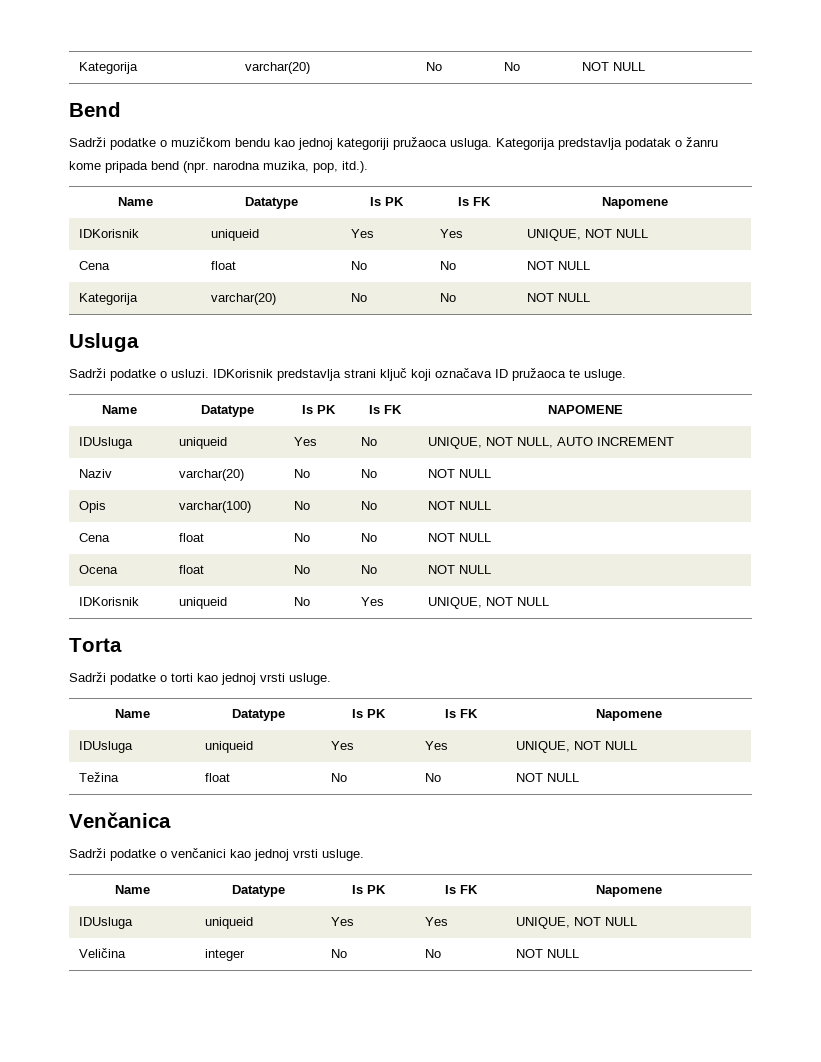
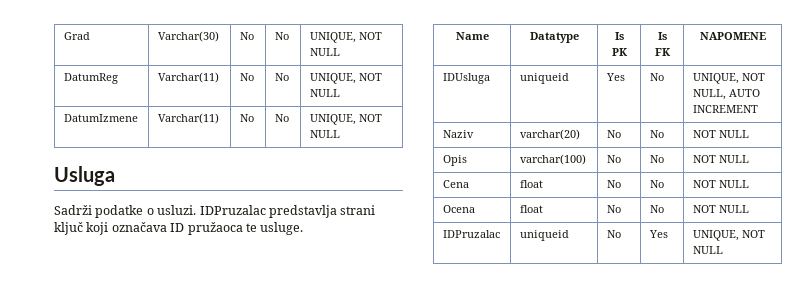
[79,62,139,74] [245,62,311,74] [426,62,443,71] [504,62,521,71] [582,62,646,71] [69,102,121,117] [69,137,718,150] [69,161,368,173] [118,197,153,206] [245,197,298,209] [369,197,404,206] [458,197,491,206] [601,197,668,209] [79,229,140,238] [211,229,260,241] [351,229,375,238] [440,229,464,238] [527,229,649,241] [79,261,111,270] [211,261,237,270] [351,261,368,270] [440,261,457,270] [527,261,591,270] [79,293,139,305] [211,293,277,305] [351,293,368,302] [440,293,457,302] Kategorija | varchar(20) | No | No | NOT NULL // Bend // Sadrži podatke o muzičkom bendu kao jednoj kategoriji pružaoca usluga. Kategorija predstavlja podatak o žanru kome pripada bend (npr. narodna muzika, pop, itd.). // Name | Datatype | Is PK | Is FK | Napomene // IDKorisnik | uniqueid | Yes | Yes | UNIQUE, NOT NULL // Cena | float | No | No | NOT NULL // Kategorija | varchar(20) | No | No | -> [63,32,90,40] [157,31,219,42] [239,32,254,40] [274,32,289,40] [309,32,382,43] [309,48,340,56] [63,73,118,84] [157,72,219,83] [239,73,254,81] [274,73,289,81] [309,73,382,84] [309,89,340,97] [63,114,138,122] [157,113,219,124] [239,114,254,122] [274,114,289,122] [309,114,356,125] Grad | Varchar(30) | No | No | UNIQUE, NOT NULL // DatumReg | Varchar(11) | No | No | UNIQUE, NOT NULL // DatumIzmene | Varchar(11) | No | No | UNIQUE,
[213,369,273,378] IDKorisnik -> [199,205,266,215] IDPruzalac
[79,597,140,606] IDKorisnik -> [442,230,500,238] IDPruzalac
[69,638,122,652] [69,672,331,685] [115,709,150,718] [232,709,285,721] [352,709,386,718] [445,709,478,718] [596,709,662,721] [79,741,134,753] [205,741,254,753] [331,741,355,750] [425,741,449,750] [516,741,638,753] [79,772,120,782] [205,773,231,782] [331,773,348,782] [425,773,442,782] [516,773,580,782] [69,812,171,828] [69,848,364,861] [115,885,150,894] [232,885,285,897] [352,885,386,894] [445,885,478,894] [596,885,662,897] [79,917,134,929] [205,917,254,929] [331,917,355,926] [425,917,449,926] [516,917,638,929] [79,948,127,958] [205,949,246,961] [331,949,348,958] [425,949,442,958] [516,949,580,958] // Torta // Sadrži podatke o torti kao jednoj vrsti usluge. // Name | Datatype | Is PK | Is FK | Napomene // IDUsluga | uniqueid | Yes | Yes | UNIQUE, NOT NULL // Težina | float | No | No | NOT NULL // Venčanica // Sadrži podatke o venčanici kao jednoj vrsti usluge. // Name | Datatype | Is PK | Is FK | Napomene // IDUsluga | uniqueid | Yes | Yes | UNIQUE, NOT NULL // Veličina | integer | No | No | NOT NULL -> (723, 250) none

